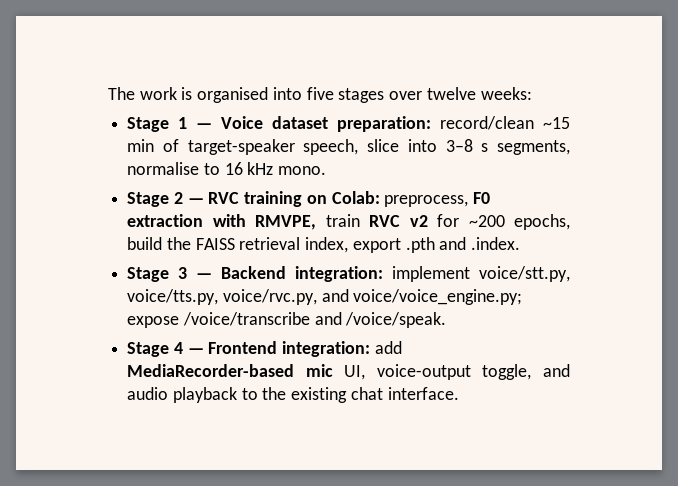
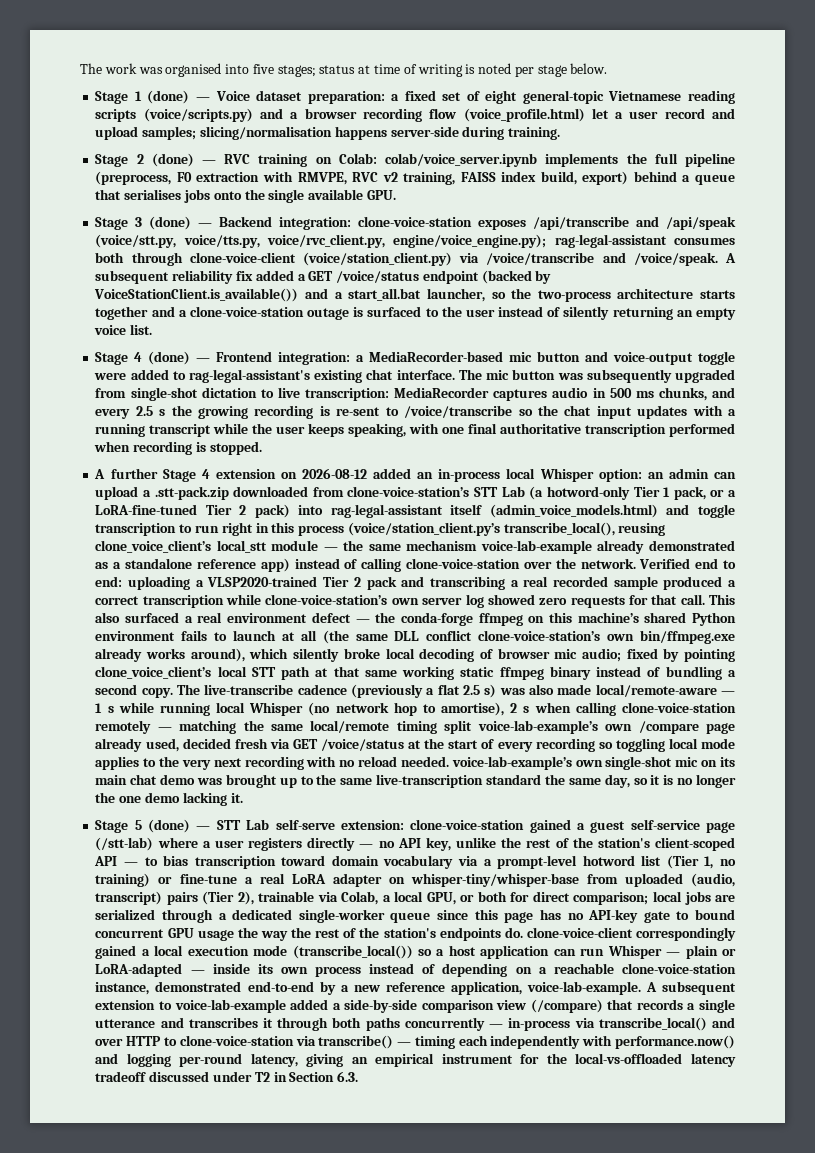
[181,87,193,100] is -> [138,67,163,74] was
[338,87,532,103] stages over twelve weeks: -> [277,63,608,77] stages; status at time of writing is noted per stage below.
(188, 123) none -> [147,90,190,104] (done)
[440,116,570,130] [127,139,570,155] [127,162,327,175] record/clean ~15 min of target-speaker speech, slice into 3–8 s segments, normalise to 16 kHz mono. -> [391,90,735,104] [95,108,735,122] [95,126,561,140] a fixed set of eight general-topic Vietnamese reading scripts (voice/scripts.py) and a browser recording flow (voice_profile.html) let a user record and upload samples; slicing/normalisation happens server-side during training.
(183, 198) none -> [151,153,194,167] (done)
[384,195,469,207] preprocess, -> [385,153,736,167] [95,171,172,185] colab/voice_server.ipynb implements the full pipeline (preprocess,
[325,214,360,227] train -> (347, 178) none
[437,214,570,230] [127,237,521,253] for ~200 epochs, build the FAISS retrieval index, export .pth and .index. -> [403,171,735,185] [95,189,396,203] training, FAISS index build, export) behind a queue that serialises jobs onto the single available GPU.
(188, 273) none -> [149,216,192,230] (done)
[392,266,570,282] [127,289,523,305] [127,312,447,328] [127,342,183,357] implement voice/stt.py, voice/tts.py, voice/rvc.py, and voice/voice_engine.py; expose /voice/transcribe and /voice/speak. // Stage 4 -> [358,216,736,230] [95,234,736,248] [95,252,737,266] [95,270,552,284] [94,288,735,302] [95,306,736,320] [94,324,153,335] [95,351,191,365] clone-voice-station exposes /api/transcribe and /api/speak (voice/stt.py, voice/tts.py, voice/rvc_client.py, engine/voice_engine.py); rag-legal-assistant consumes both through clone-voice-client (voice/station_client.py) via /voice/transcribe and /voice/speak. A subsequent reliability fix added a GET /voice/status endpoint (backed by VoiceStationClient.is_available()) and a start_all.bat launcher, so the two-process architecture starts together and a clone-voice-station outage is surfaced to the user instead of silently returning an empty voice list. // Stage 4 (done)
[374,341,402,354] add -> [356,355,365,362] a
[344,364,570,380] [127,387,459,403] UI, voice-output toggle, and audio playback to the existing chat interface. -> [537,351,735,365] [94,369,735,383] [95,387,736,401] [95,405,737,419] [95,423,735,437] [94,441,262,455] [94,468,737,482] [95,486,737,500] [95,504,735,518] [95,522,666,536] [95,540,735,554] [95,558,736,572] [95,576,736,590] [95,594,735,608] [95,612,736,626] [95,630,735,644] [95,648,735,662] [95,666,737,680] [95,684,735,698] [95,702,737,716] [95,720,735,734] [95,738,736,752] [95,756,735,770] [95,774,737,788] [95,792,243,806] [95,819,735,833] [95,837,736,851] [94,855,737,869] [95,873,735,887] [95,891,735,905] [95,909,735,923] [95,927,737,941] [95,945,737,959] [95,963,736,977] [95,981,737,995] [95,999,735,1013] [95,1017,735,1031] [95,1035,735,1049] [95,1053,736,1067] [95,1071,359,1082] button and voice-output toggle were added to rag-legal-assistant's existing chat interface. The mic button was subsequently upgraded from single-shot dictation to live transcription: MediaRecorder captures audio in 500 ms chunks, and every 2.5 s the growing recording is re-sent to /voice/transcribe so the chat input updates with a running transcript while the user keeps speaking, with one final authoritative transcription performed when recording is stopped. // A further Stage 4 extension on 2026-08-12 added an in-process local Whisper option: an admin can upload a .stt-pack.zip downloaded from clone-voice-station’s STT Lab (a hotword-only Tier 1 pack, or a LoRA-fine-tuned Tier 2 pack) into rag-legal-assistant itself (admin_voice_models.html) and toggle transcription to run right in this process (voice/station_client.py’s transcribe_local(), reusing clone_voice_client’s local_stt module — the same mechanism voice-lab-example already demonstrated as a standalone reference app) instead of calling clone-voice-station over the network. Verified end to end: uploading a VLSP2020-trained Tier 2 pack and transcribing a real recorded sample produced a correct transcription while clone-voice-station’s own server log showed zero requests for that call. This also surfaced a real environment defect — the conda-forge ffmpeg on this machine’s shared Python environment fails to launch at all (the same DLL conflict clone-voice-station’s own bin/ffmpeg.exe already works around), which silently broke local decoding of browser mic audio; fixed by pointing clone_voice_client’s local STT path at that same working static ffmpeg binary instead of bundling a second copy. The live-transcribe cadence (previously a flat 2.5 s) was also made local/remote-aware — 1 s while running local Whisper (no network hop to amortise), 2 s when calling clone-voice-station remotely — matching the same local/remote timing split voice-lab-example’s own /compare page already used, decided fresh via GET /voice/status at the start of every recording so toggling local mode applies to the very next recording with no reload needed. voice-lab-example’s own single-shot mic on its main chat demo was brought up to the same live-transcription standard the same day, so it is no longer the one demo lacking it. // Stage 5 (done) — STT Lab self-serve extension: clone-voice-station gained a guest self-service page (/stt-lab) where a user registers directly — no API key, unlike the rest of the station's client-scoped API — to bias transcription toward domain vocabulary via a prompt-level hotword list (Tier 1, no training) or fine-tune a real LoRA adapter on whisper-tiny/whisper-base from uploaded (audio, transcript) pairs (Tier 2), trainable via Colab, a local GPU, or both for direct comparison; local jobs are serialized through a dedicated single-worker queue since this page has no API-key gate to bound concurrent GPU usage the way the rest of the station's endpoints do. clone-voice-client correspondingly gained a local execution mode (transcribe_local()) so a host application can run Whisper — plain or LoRA-adapted — inside its own process instead of depending on a reachable clone-voice-station instance, demonstrated end-to-end by a new reference application, voice-lab-example. A subsequent extension to voice-lab-example added a side-by-side comparison view (/compare) that records a single utterance and transcribes it through both paths concurrently — in-process via transcribe_local() and over HTTP to clone-voice-station via transcribe() — timing each independently with performance.now() and logging per-round latency, giving an empirical instrument for the local-vs-offloaded latency tradeoff discussed under T2 in Section 6.3.

